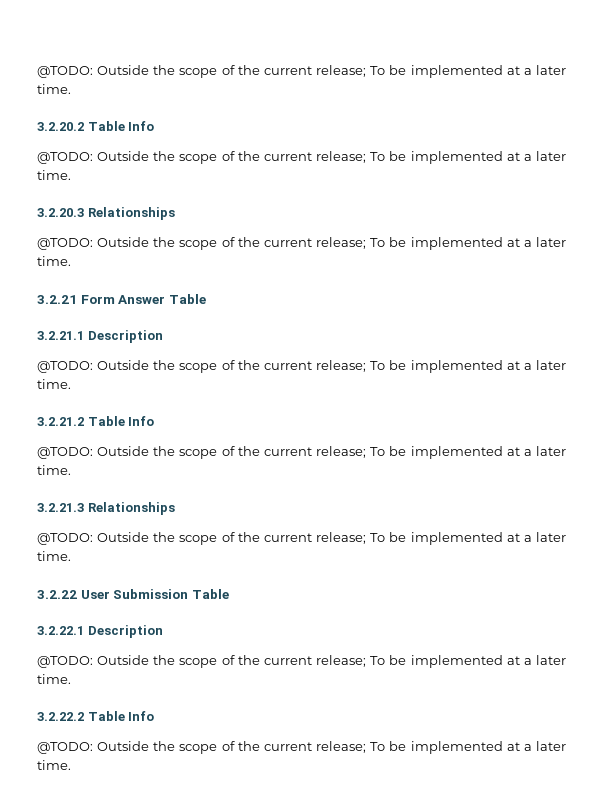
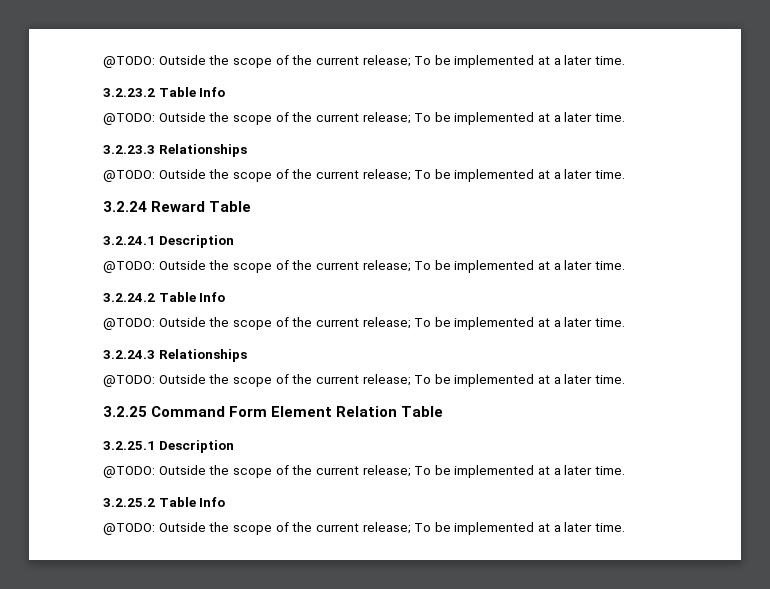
[37,122,84,131] 3.2.20.2 -> [103,88,155,97] 3.2.23.2
[37,208,84,217] 3.2.20.3 -> [103,145,155,154] 3.2.23.3
[37,294,206,304] [37,331,84,340] 3.2.21 Form Answer Table // 3.2.21.1 -> [103,201,252,212] [103,236,155,245] 3.2.24 Reward Table // 3.2.24.1
[37,417,84,426] 3.2.21.2 -> [103,293,155,302] 3.2.24.2
[37,503,84,512] 3.2.21.3 -> [103,350,155,359] 3.2.24.3
[37,589,229,599] [37,626,84,635] 3.2.22 User Submission Table // 3.2.22.1 -> [103,406,444,417] [103,441,155,450] 3.2.25 Command Form Element Relation Table // 3.2.25.1
[37,712,84,721] 3.2.22.2 -> [103,498,155,507] 3.2.25.2

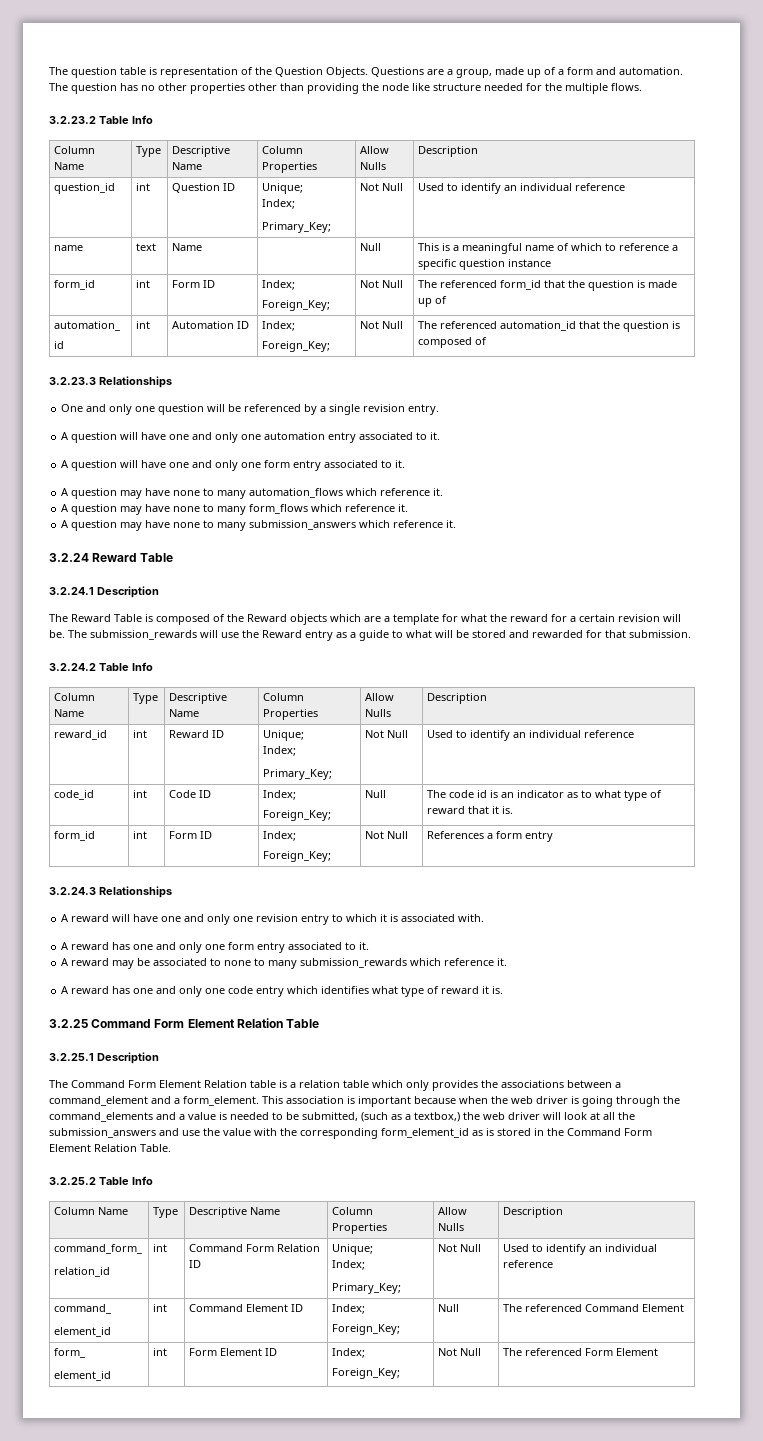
[103,55,626,68] [103,87,226,97] [103,112,626,125] [103,144,247,157] [103,169,626,182] @TODO: Outside the scope of the current release; To be implemented at a later time. // 3.2.23.2 Table Info // @TODO: Outside the scope of the current release; To be implemented at a later time. // 3.2.23.3 Relationships // @TODO: Outside the scope of the current release; To be implemented at a later time. -> [49,67,683,78] [49,83,642,94] [49,115,153,124] [54,146,96,154] [54,162,85,170] [136,146,162,157] [172,146,231,157] [172,162,203,170] [262,146,304,154] [262,162,318,173] [360,146,390,154] [360,162,387,170] [418,146,479,157] [54,183,116,194] [136,183,151,191] [172,183,236,193] [262,183,304,194] [262,199,296,209] [262,222,332,233] [360,183,404,191] [418,183,626,194] [54,245,84,251] [136,243,157,251] [172,243,203,251] [360,243,382,251] [418,243,679,254] [418,259,552,270] [54,280,96,290] [136,280,151,288] [172,280,216,288] [262,280,296,290] [262,300,331,311] [360,280,404,288] [418,280,678,291] [418,296,448,307] [54,321,121,331] [54,341,65,349] [136,321,151,329] [172,321,250,329] [262,321,296,331] [262,341,331,352] [360,321,404,329] [418,321,681,332] [418,337,488,348] [49,376,172,388] [61,404,440,415] [61,432,441,443] [61,460,406,471] [61,488,444,499] [61,504,409,515] [61,520,457,531] The question table is representation of the Question Objects. Questions are a group, made up of a form and automation. The question has no other properties other than providing the node like structure needed for the multiple flows. // 3.2.23.2 Table Info // Column Name | Type | Descriptive Name | Column Properties | Allow Nulls | Description // question_id | int | Question ID | Unique; // Index; // Primary_Key; | Not Null | Used to identify an individual reference // name | text | Name | | Null | This is a meaningful name of which to reference a specific question instance // form_id | int | Form ID | Index; // Foreign_Key; | Not Null | The referenced form_id that the question is made up of // automation_ // id | int | Automation ID | Index; // Foreign_Key; | Not Null | The referenced automation_id that the question is composed of // 3.2.23.3 Relationships // One and only one question will be referenced by a single revision entry. // A question will have one and only one automation entry associated to it. // A question will have one and only one form entry associated to it. // A question may have none to many automation_flows which reference it. // A question may have none to many form_flows which reference it. // A question may have none to many submission_answers which reference it.
[103,260,626,273] [103,292,226,302] [103,317,626,330] [103,349,247,362] [103,374,626,387] @TODO: Outside the scope of the current release; To be implemented at a later time. // 3.2.24.2 Table Info // @TODO: Outside the scope of the current release; To be implemented at a later time. // 3.2.24.3 Relationships // @TODO: Outside the scope of the current release; To be implemented at a later time. -> [49,614,681,625] [49,630,691,641] [49,662,153,671] [54,693,96,701] [54,709,85,717] [133,693,159,704] [169,693,228,704] [169,709,200,717] [263,693,305,701] [263,709,319,720] [365,693,395,701] [365,709,392,717] [427,693,488,704] [54,730,108,740] [133,730,148,738] [169,730,225,738] [263,730,305,741] [263,746,297,756] [263,769,333,780] [365,730,409,738] [427,730,635,741] [54,790,95,800] [133,790,148,798] [169,790,212,798] [263,790,297,800] [263,810,332,821] [365,790,387,798] [427,790,663,801] [427,806,514,814] [54,831,96,841] [133,831,148,839] [169,831,213,839] [263,831,297,841] [263,851,332,862] [365,831,409,839] [427,831,554,842] [49,886,172,898] [61,914,485,925] [61,942,370,953] [61,958,508,969] [61,986,504,997] The Reward Table is composed of the Reward objects which are a template for what the reward for a certain revision will be. The submission_rewards will use the Reward entry as a guide to what will be stored and rewarded for that submission. // 3.2.24.2 Table Info // Column Name | Type | Descriptive Name | Column Properties | Allow Nulls | Description // reward_id | int | Reward ID | Unique; // Index; // Primary_Key; | Not Null | Used to identify an individual reference // code_id | int | Code ID | Index; // Foreign_Key; | Null | The code id is an indicator as to what type of reward that it is. // form_id | int | Form ID | Index; // Foreign_Key; | Not Null | References a form entry // 3.2.24.3 Relationships // A reward will have one and only one revision entry to which it is associated with. // A reward has one and only one form entry associated to it. // A reward may be associated to none to many submission_rewards which reference it. // A reward has one and only one code entry which identifies what type of reward it is.
[103,465,626,478] [103,497,226,507] [103,522,626,535] @TODO: Outside the scope of the current release; To be implemented at a later time. // 3.2.25.2 Table Info // @TODO: Outside the scope of the current release; To be implemented at a later time. -> [49,1080,621,1091] [49,1096,680,1107] [49,1112,635,1122] [49,1128,652,1139] [49,1144,171,1152] [49,1176,153,1185] [54,1207,129,1215] [153,1207,179,1218] [189,1207,281,1218] [332,1207,374,1215] [332,1223,388,1234] [438,1207,468,1215] [438,1223,465,1231] [503,1207,564,1218] [54,1244,143,1254] [54,1267,111,1277] [153,1244,168,1252] [189,1244,321,1252] [189,1260,202,1268] [332,1244,374,1255] [332,1260,366,1270] [332,1283,402,1294] [438,1244,482,1252] [503,1244,658,1255] [503,1260,554,1268] [54,1304,112,1314] [54,1327,112,1337] [153,1304,168,1312] [189,1304,304,1312] [332,1304,366,1314] [332,1324,401,1335] [438,1304,460,1312] [503,1304,685,1312] [54,1348,86,1358] [54,1371,112,1381] [153,1348,168,1356] [189,1348,278,1356] [332,1348,366,1358] [332,1368,401,1379] [438,1348,482,1356] [503,1348,659,1356] The Command Form Element Relation table is a relation table which only provides the associations between a command_element and a form_element. This association is important because when the web driver is going through the command_elements and a value is needed to be submitted, (such as a textbox,) the web driver will look at all the submission_answers and use the value with the corresponding form_element_id as is stored in the Command Form Element Relation Table. // 3.2.25.2 Table Info // Column Name | Type | Descriptive Name | Column Properties | Allow Nulls | Description // command_form_ // relation_id | int | Command Form Relation ID | Unique; // Index; // Primary_Key; | Not Null | Used to identify an individual reference // command_ // element_id | int | Command Element ID | Index; // Foreign_Key; | Null | The referenced Command Element // form_ // element_id | int | Form Element ID | Index; // Foreign_Key; | Not Null | The referenced Form Element

